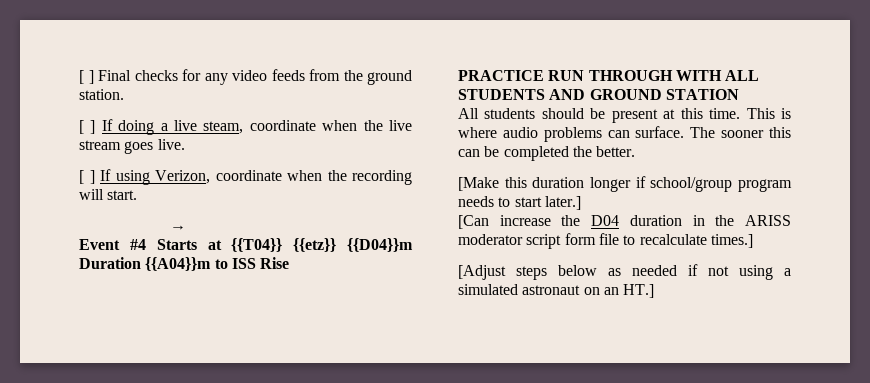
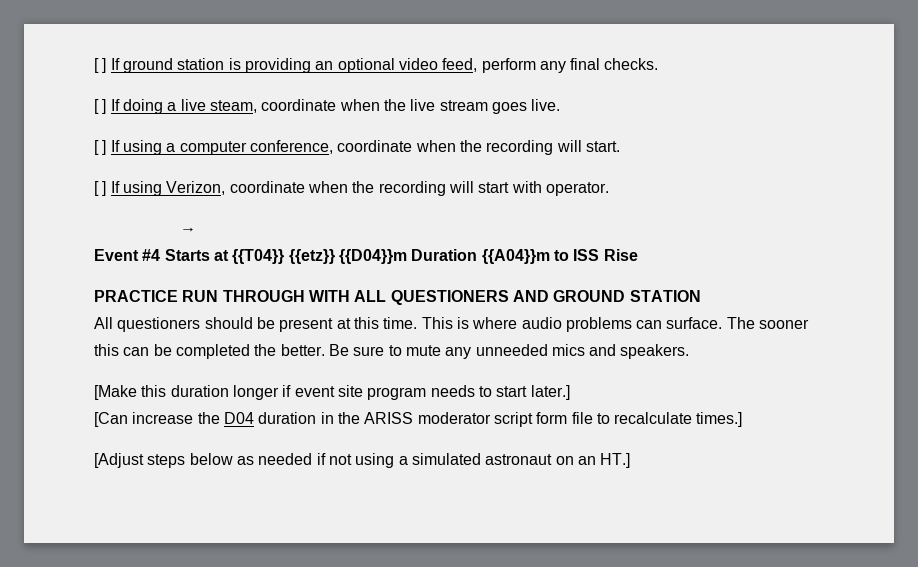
[79,69,412,85] [79,89,124,100] [ ] Final checks for any video feeds from the ground station. -> [94,58,659,73] [ ] If ground station is providing an optional video feed, perform any final checks.
(185, 144) none -> [94,140,620,155] // [ ] If using a computer conference, coordinate when the recording will start.
[107,190,138,200] start. -> [478,181,609,196] start with operator.
[458,89,545,100] STUDENTS -> [390,290,509,305] QUESTIONERS
[484,108,536,119] students -> [117,317,201,332] questioners
(636, 151) none -> [328,344,690,359] Be sure to mute any unneeded mics and speakers.
[650,177,733,192] school/group -> [294,385,363,397] event site

